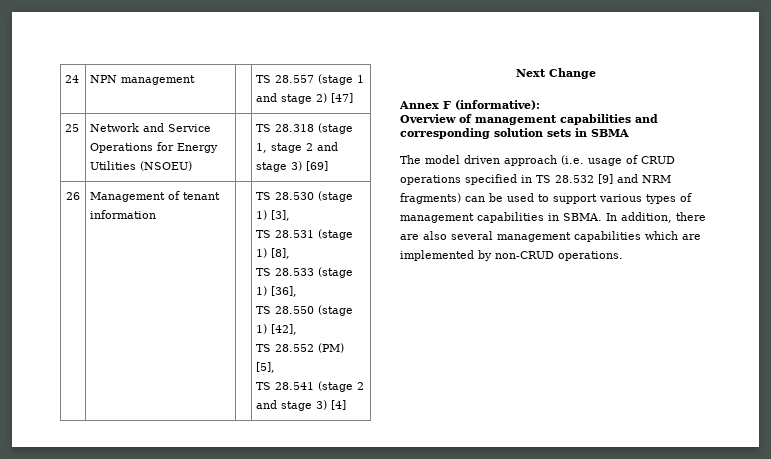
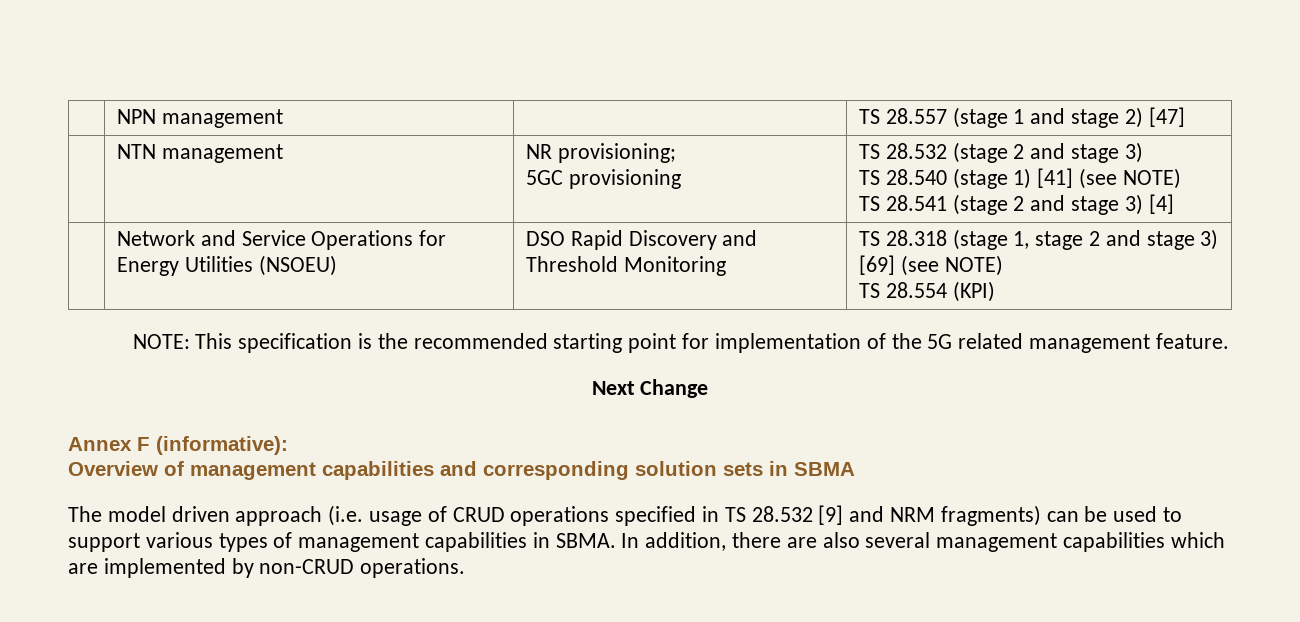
[65,75,80,83] 24 -> (116, 116) none
[65,124,80,132] 25 -> [116,144,283,163] [525,143,676,163] [525,169,681,189] [858,142,1143,163] [858,168,1181,189] [858,194,1174,215] | NTN management | NR provisioning; // 5GC provisioning | TS 28.532 (stage 2 and stage 3) // TS 28.540 (stage 1) [41] (see NOTE) // TS 28.541 (stage 2 and stage 3) [4] //
(193, 166) none -> [525,230,758,250] [525,256,726,276] DSO Rapid Discovery and Threshold Monitoring
[66,192,80,200] [90,191,221,202] [90,210,157,219] [256,191,354,202] [256,210,291,221] [256,229,354,240] [256,248,291,259] [256,267,354,278] [256,286,298,297] [256,305,354,316] [256,324,298,335] [256,343,345,353] [256,362,276,373] [256,381,365,392] [256,400,347,411] // 26 | Management of tenant information | | TS 28.530 (stage 1) [3], // TS 28.531 (stage 1) [8], // TS 28.533 (stage 1) [36], // TS 28.550 (stage 1) [42], // TS 28.552 (PM) [5], // TS 28.541 (stage 2 and stage 3) [4] -> [900,255,1003,276] [858,281,995,302] [132,333,1229,353] (see NOTE) // TS 28.554 (KPI) // NOTE: This specification is the recommended starting point for implementation of the 5G related management feature.

